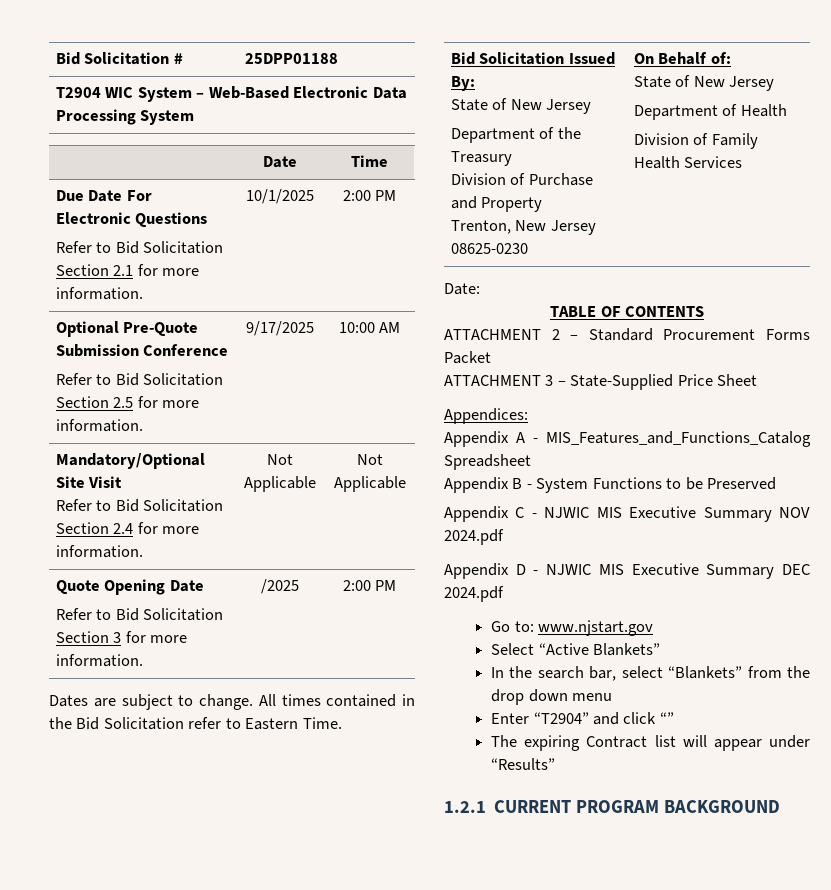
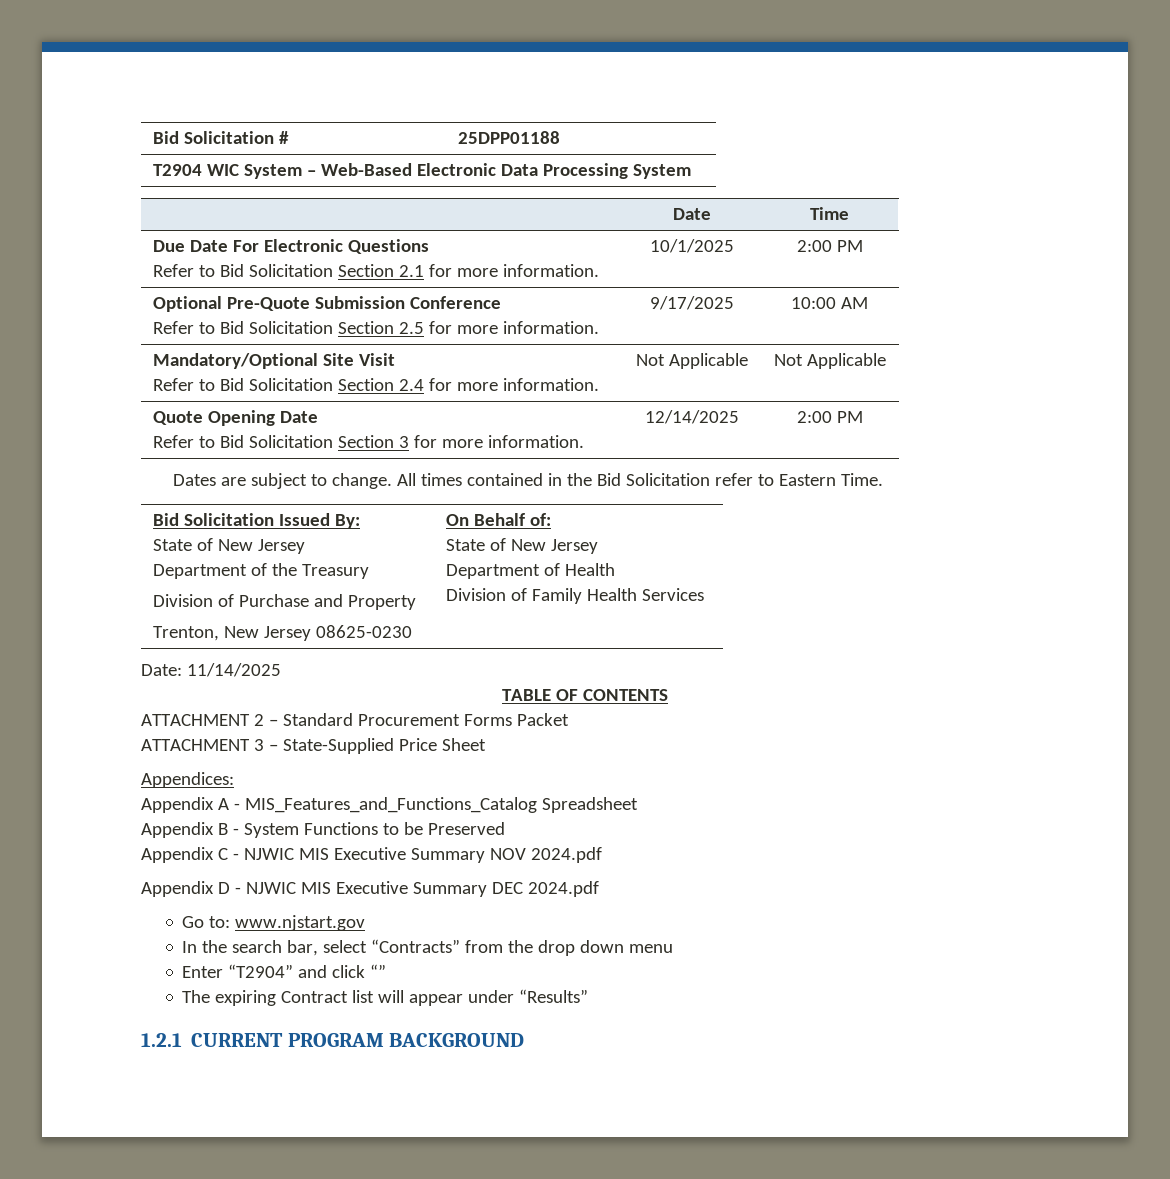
[261,579,299,594] /2025 -> [645,410,739,424] 12/14/2025
(480, 289) none -> [186,663,281,677] 11/14/2025
[491,643,660,656] // Select “Active Blankets” -> (366, 923) none
[668,666,743,679] “Blankets” -> [371,939,461,953] “Contracts”

